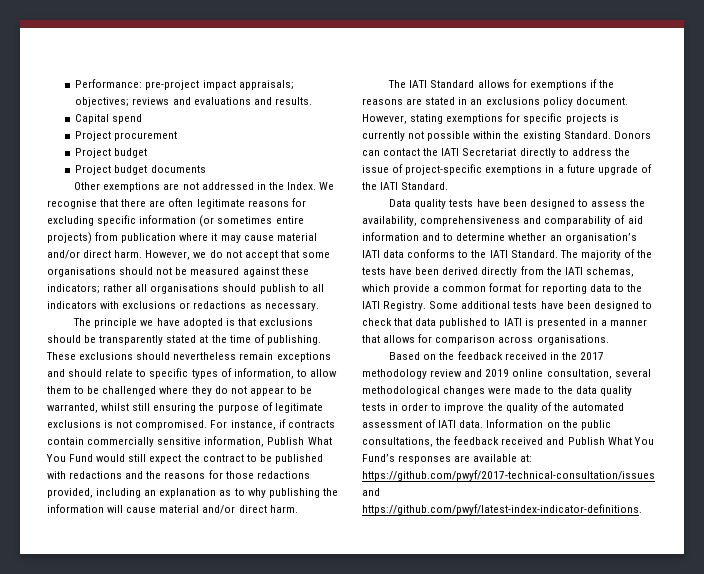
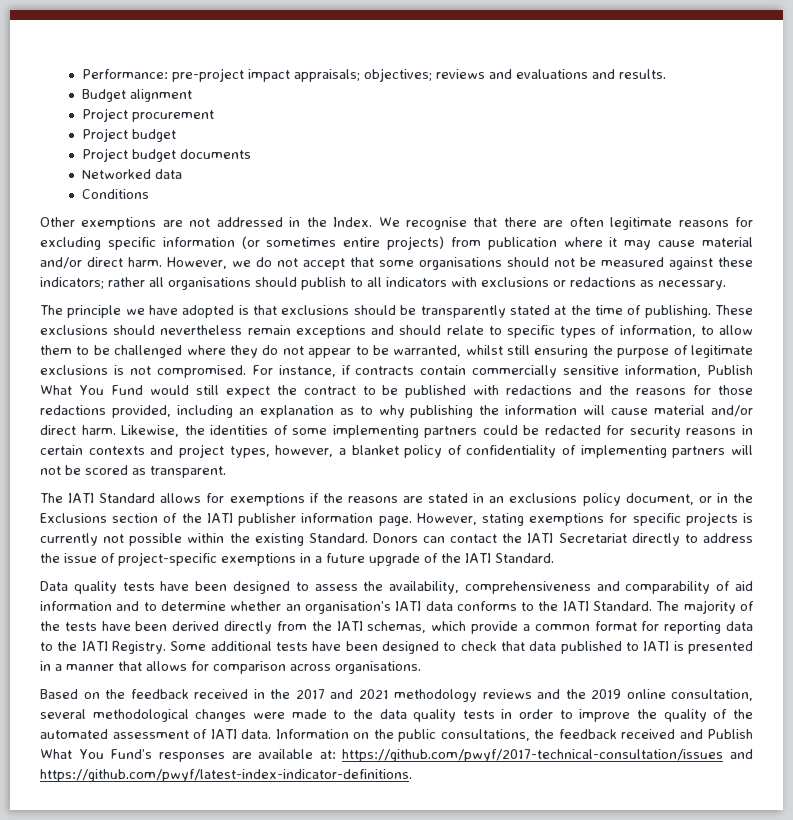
[75,114,143,124] Capital spend -> [82,89,193,102] Budget alignment
(206, 169) none -> [82,169,183,179] [82,189,150,199] // Networked data // Conditions
(298, 509) none -> [121,425,753,438] [40,444,753,458] [40,465,226,478] Likewise, the identities of some implementing partners could be redacted for security reasons in certain contexts and project types, however, a blanket policy of confidentiality of implementing partners will not be scored as transparent.
[575,97,628,105] document. -> [625,493,753,505] [40,513,412,526] document, or in the Exclusions section of the IATI publisher information page.
[362,369,483,379] methodology review and -> [330,689,586,702] and 2021 methodology reviews and the

